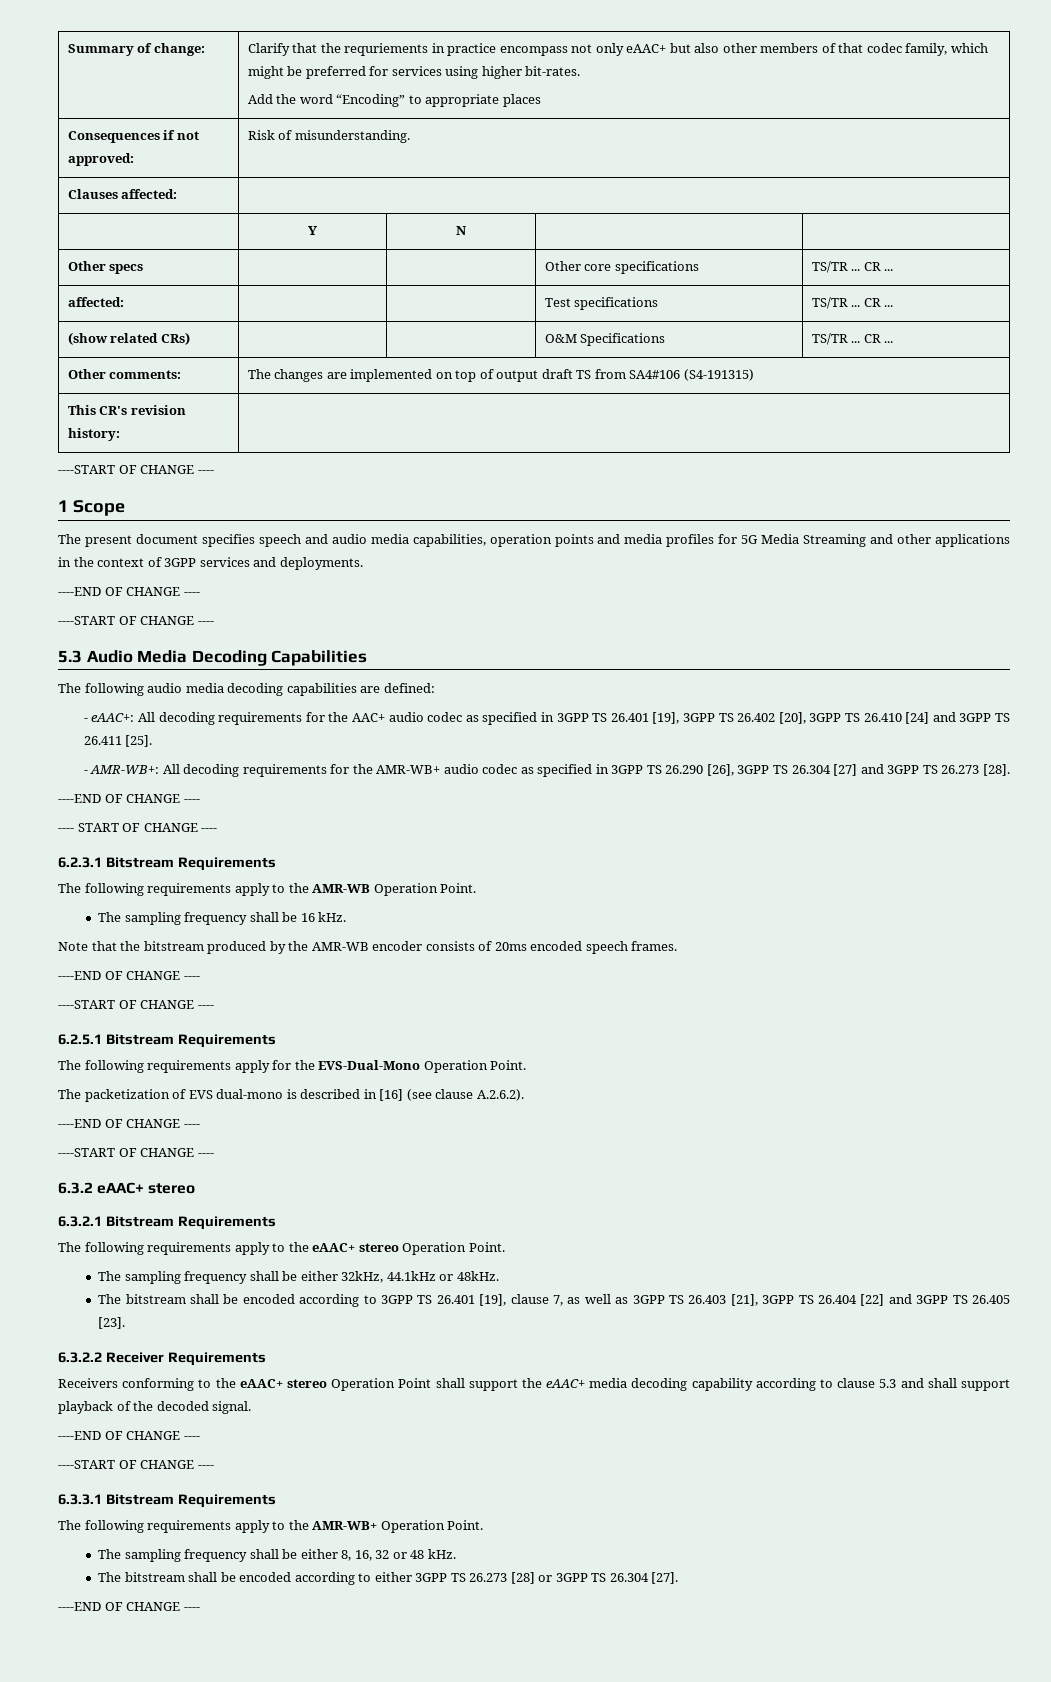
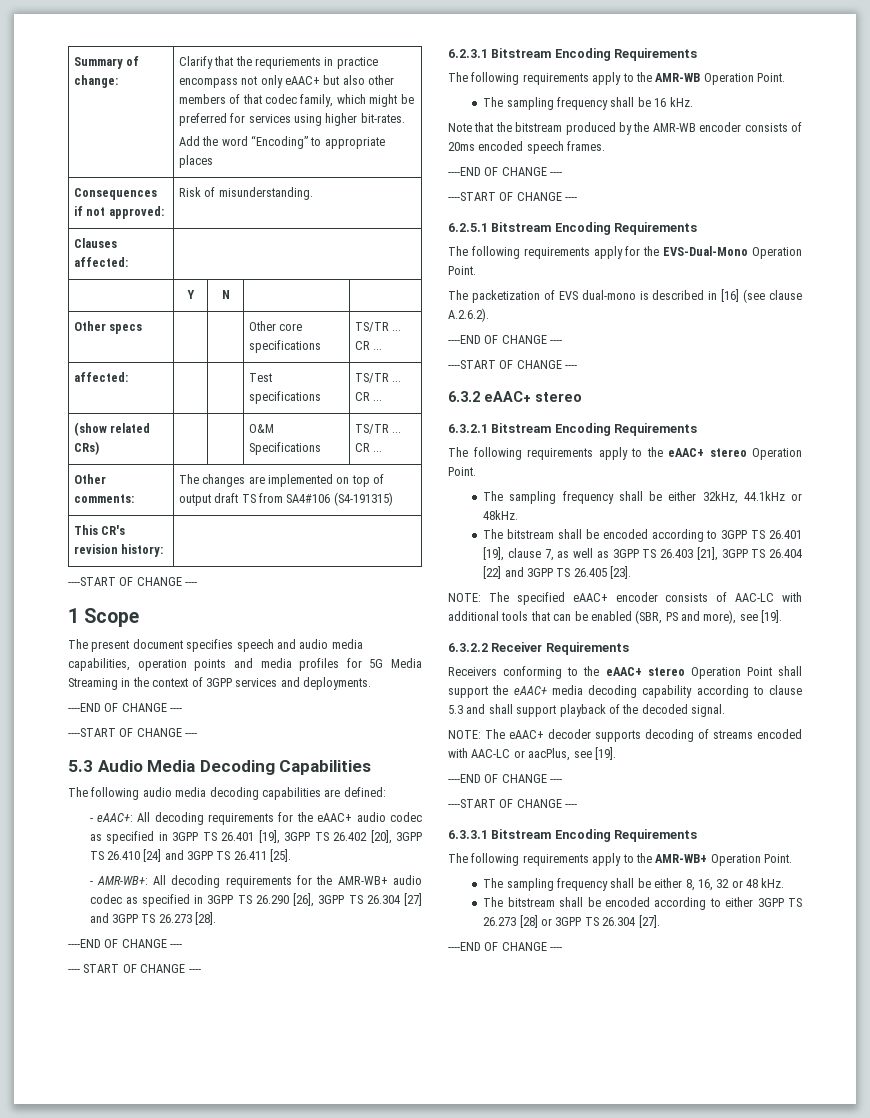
[870,534,1011,547] and other applications -> (118, 684) none
[352,713,386,722] AAC+ -> [317,813,353,822] eAAC+
(174, 862) none -> [554,48,611,61] Encoding
(174, 1039) none -> [554,222,611,235] Encoding
(174, 1221) none -> [554,423,611,436] Encoding
(126, 1323) none -> [448,592,802,605] [448,610,783,624] // NOTE: The specified eAAC+ encoder consists of AAC-LC with additional tools that can be enabled (SBR, PS and more), see [19].
(252, 1407) none -> [448,729,802,742] [448,747,616,761] // NOTE: The eAAC+ decoder supports decoding of streams encoded with AAC-LC or aacPlus, see [19].
(174, 1499) none -> [554,829,611,842] Encoding

